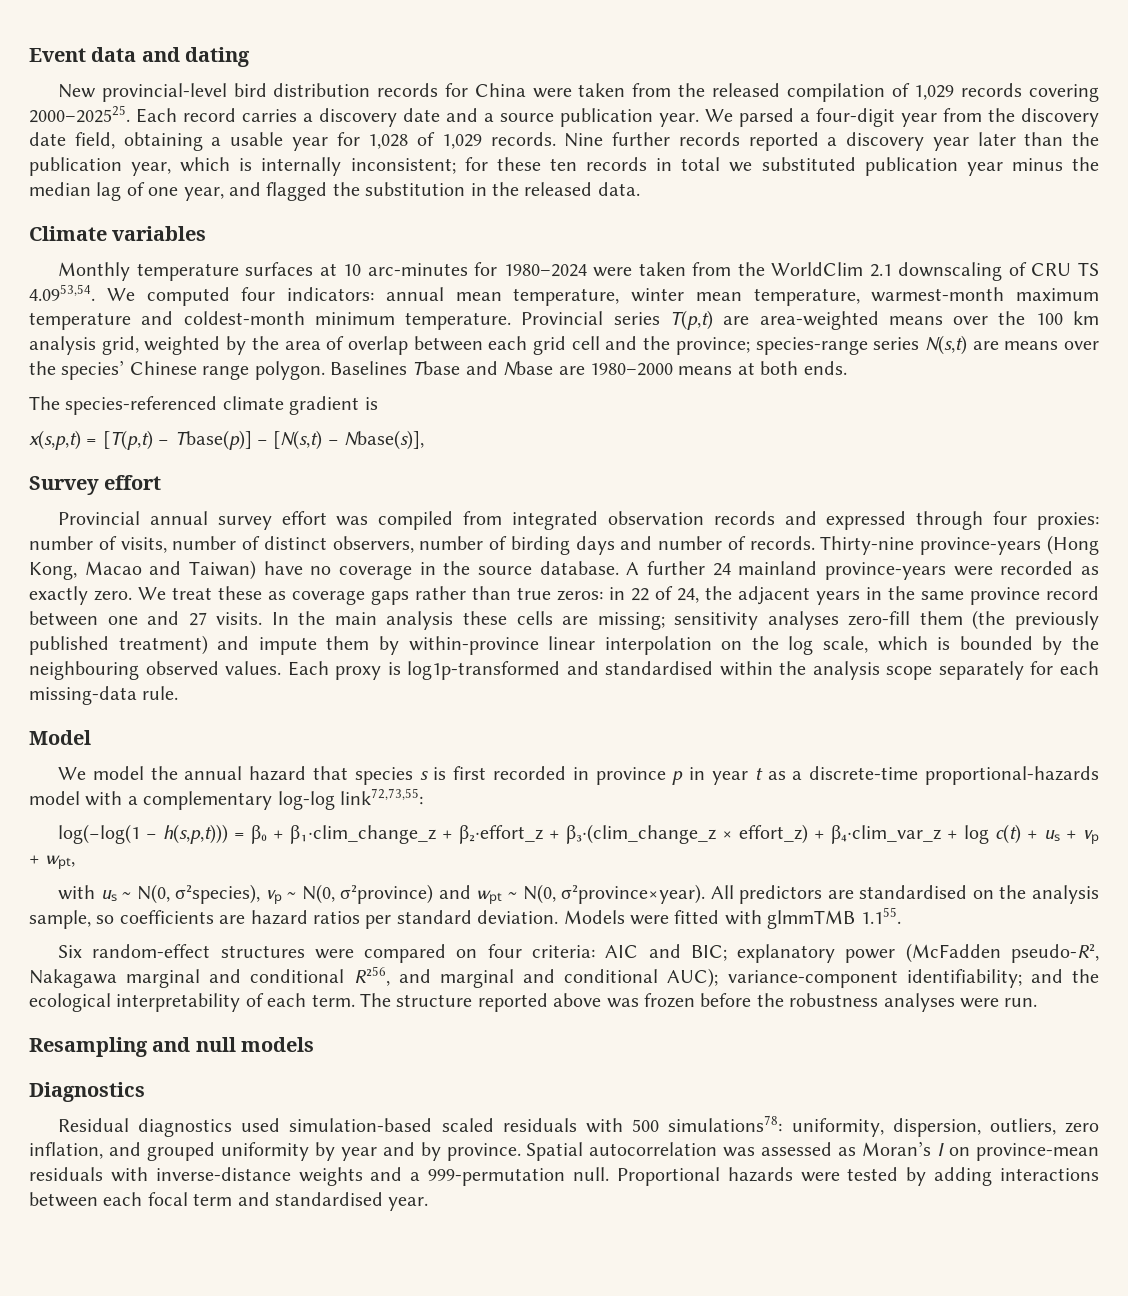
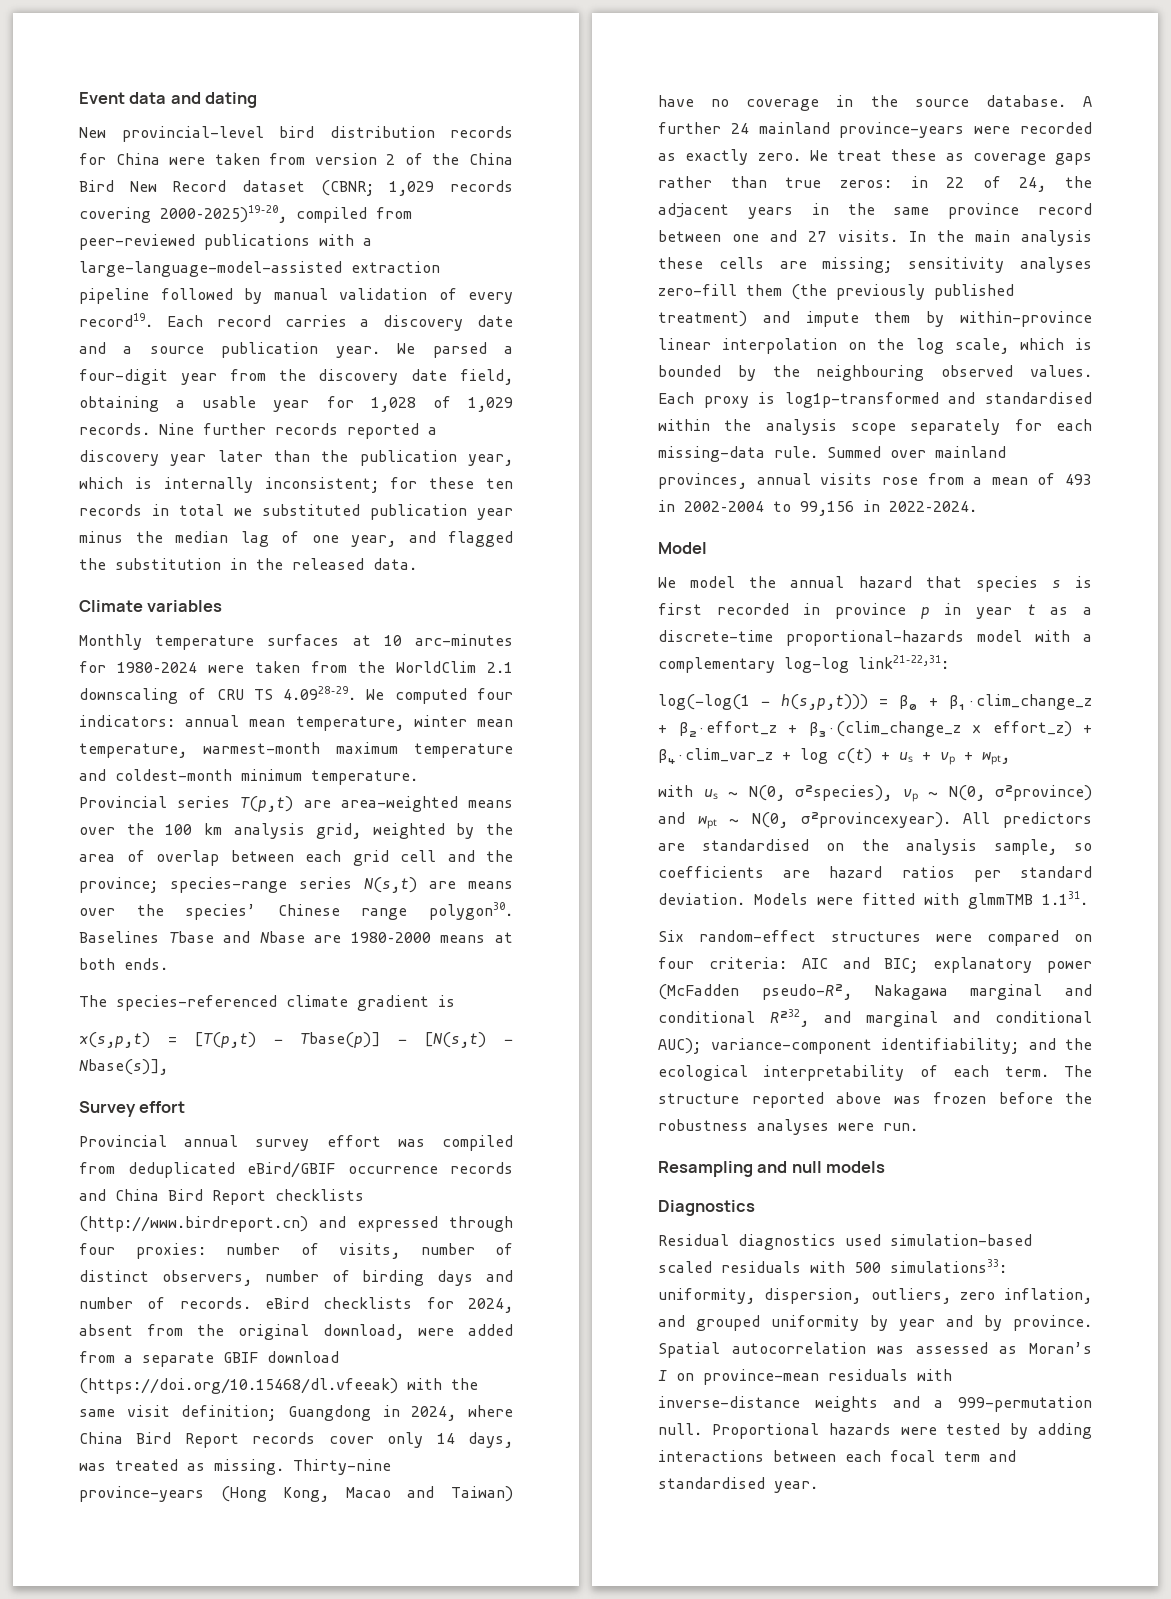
[678,83,1100,102] [29,105,130,123] the released compilation of 1,029 records covering 2000–202525. -> [314,153,513,165] [79,180,513,196] [79,205,412,223] [79,234,372,250] [79,261,440,277] [79,288,513,304] [79,313,153,327] version 2 of the China Bird New Record dataset (CBNR; 1,029 records covering 2000–2025)19–20, compiled from peer-reviewed publications with a large-language-model-assisted extraction pipeline followed by manual validation of every record19.
[29,284,95,301] 4.0953,54. -> [283,686,357,700] 4.0928–29.
[254,361,325,380] polygon. -> [429,902,513,920] polygon30.
[511,511,775,530] integrated observation records -> [127,1162,513,1178] [79,1189,364,1205] [79,1216,308,1232] deduplicated eBird/GBIF occurrence records and China Bird Report checklists (http://www.birdreport.cn)
(815, 543) none -> [265,1297,513,1313] [79,1324,513,1340] [79,1351,339,1367] [79,1378,478,1394] [79,1405,513,1421] [79,1432,513,1448] [79,1459,284,1475] eBird checklists for 2024, absent from the original download, were added from a separate GBIF download (https://doi.org/10.15468/dl.vfeeak) with the same visit definition; Guangdong in 2024, where China Bird Report records cover only 14 days, was treated as missing.
(179, 693) none -> [827,446,1006,458] [658,473,1092,489] [658,500,977,516] Summed over mainland provinces, annual visits rose from a mean of 493 in 2002–2004 to 99,156 in 2022–2024.
[340,788,423,805] link72,73,55: -> [858,655,949,669] link21–22,31:
[860,907,901,924] 1.155. -> [1042,891,1088,905] 1.131.
[353,966,390,986] R²56, -> [770,1009,809,1027] R²32,
[668,1115,783,1132] simulations78: -> [890,1259,1007,1273] simulations33:

